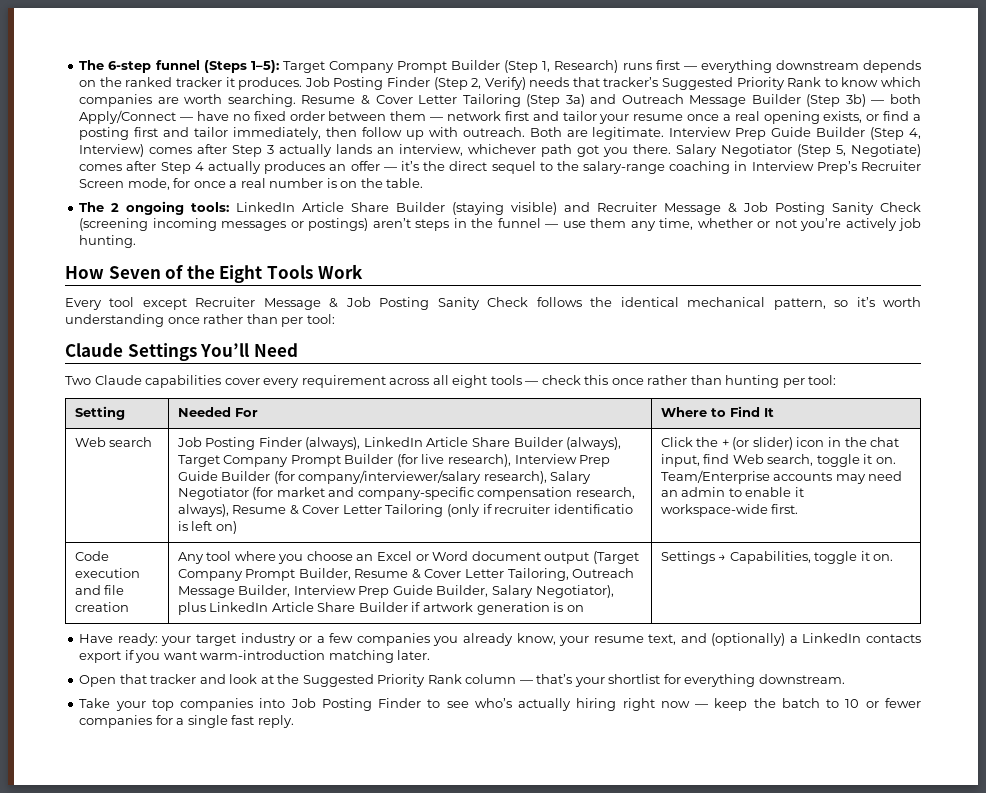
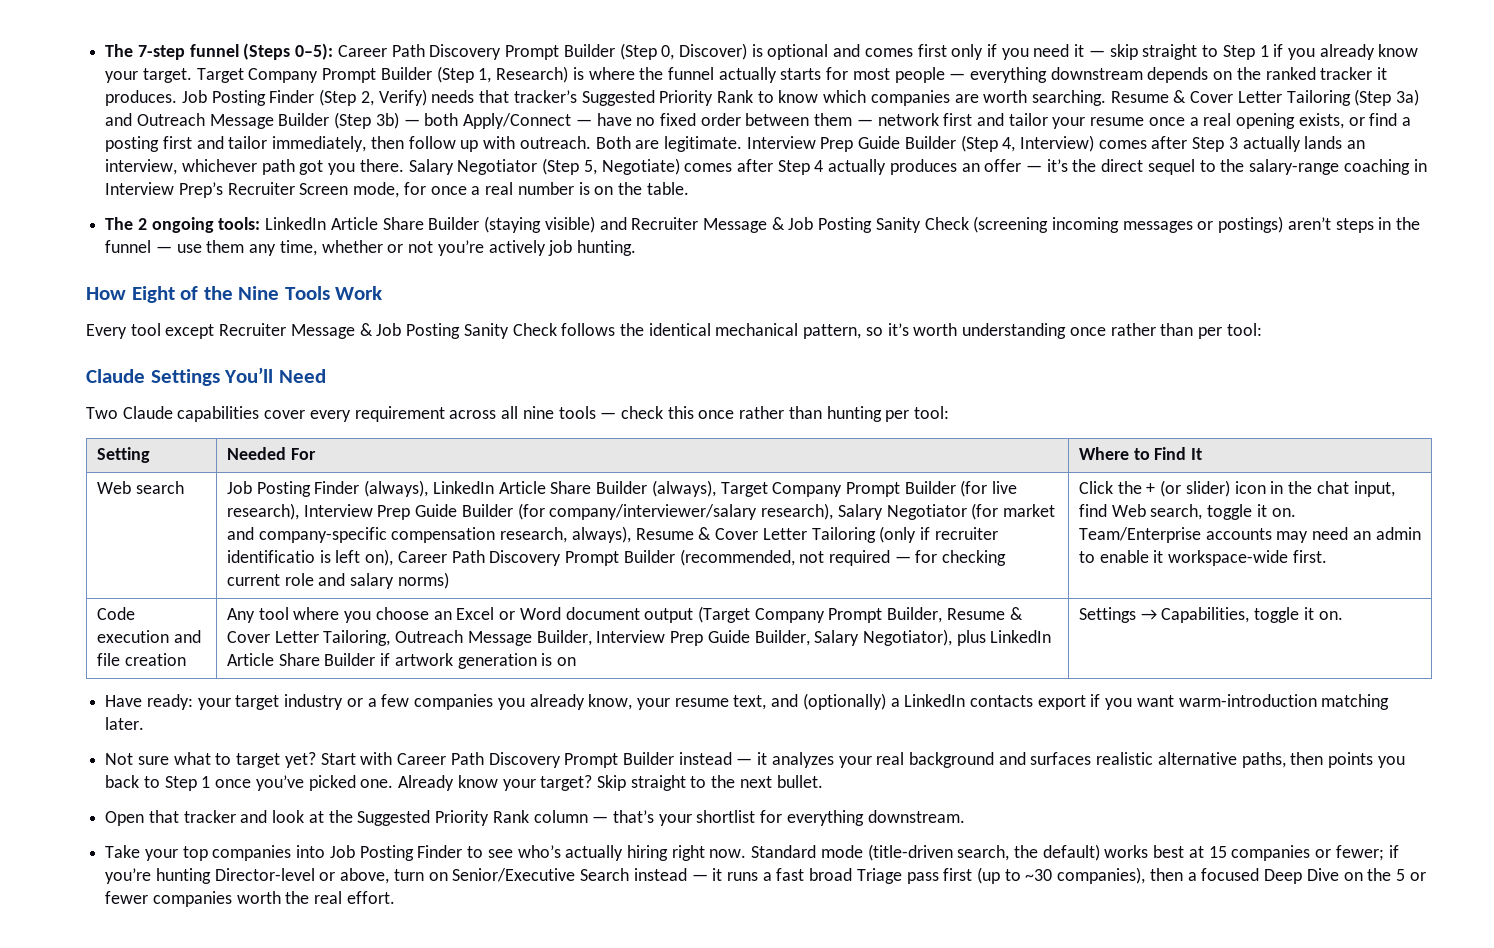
[79,60,152,73] The 6-step -> [105,44,185,60] The 7-step
[250,60,279,73] 1–5): -> [295,43,1419,60] [105,68,192,83] 0–5): Career Path Discovery Prompt Builder (Step 0, Discover) is optional and comes first only if you need it — skip straight to Step 1 if you already know your target.
[622,60,680,70] runs first -> [572,67,945,83] is where the funnel actually starts for most people
[108,266,161,279] Seven -> [131,286,175,303] Eight
[219,265,263,283] Eight -> [238,286,280,300] Nine
[452,375,488,388] eight -> [522,406,554,419] nine
[215,521,237,534] on) -> [365,549,1007,566] [227,572,449,589] on), Career Path Discovery Prompt Builder (recommended, not required — for checking current role and salary norms)
(431, 655) none -> [105,752,1405,768] [105,775,823,791] // Not sure what to target yet? Start with Career Path Discovery Prompt Builder instead — it analyzes your real background and surfaces realistic alternative paths, then points you back to Step 1 once you’ve picked one. Already know your target? Skip straight to the next bullet.
[660,698,921,711] [79,715,294,728] now — keep the batch to 10 or fewer companies for a single fast reply. -> [709,844,1399,861] [105,867,1426,884] [105,891,395,907] now. Standard mode (title-driven search, the default) works best at 15 companies or fewer; if you’re hunting Director-level or above, turn on Senior/Executive Search instead — it runs a fast broad Triage pass first (up to ~30 companies), then a focused Deep Dive on the 5 or fewer companies worth the real effort.

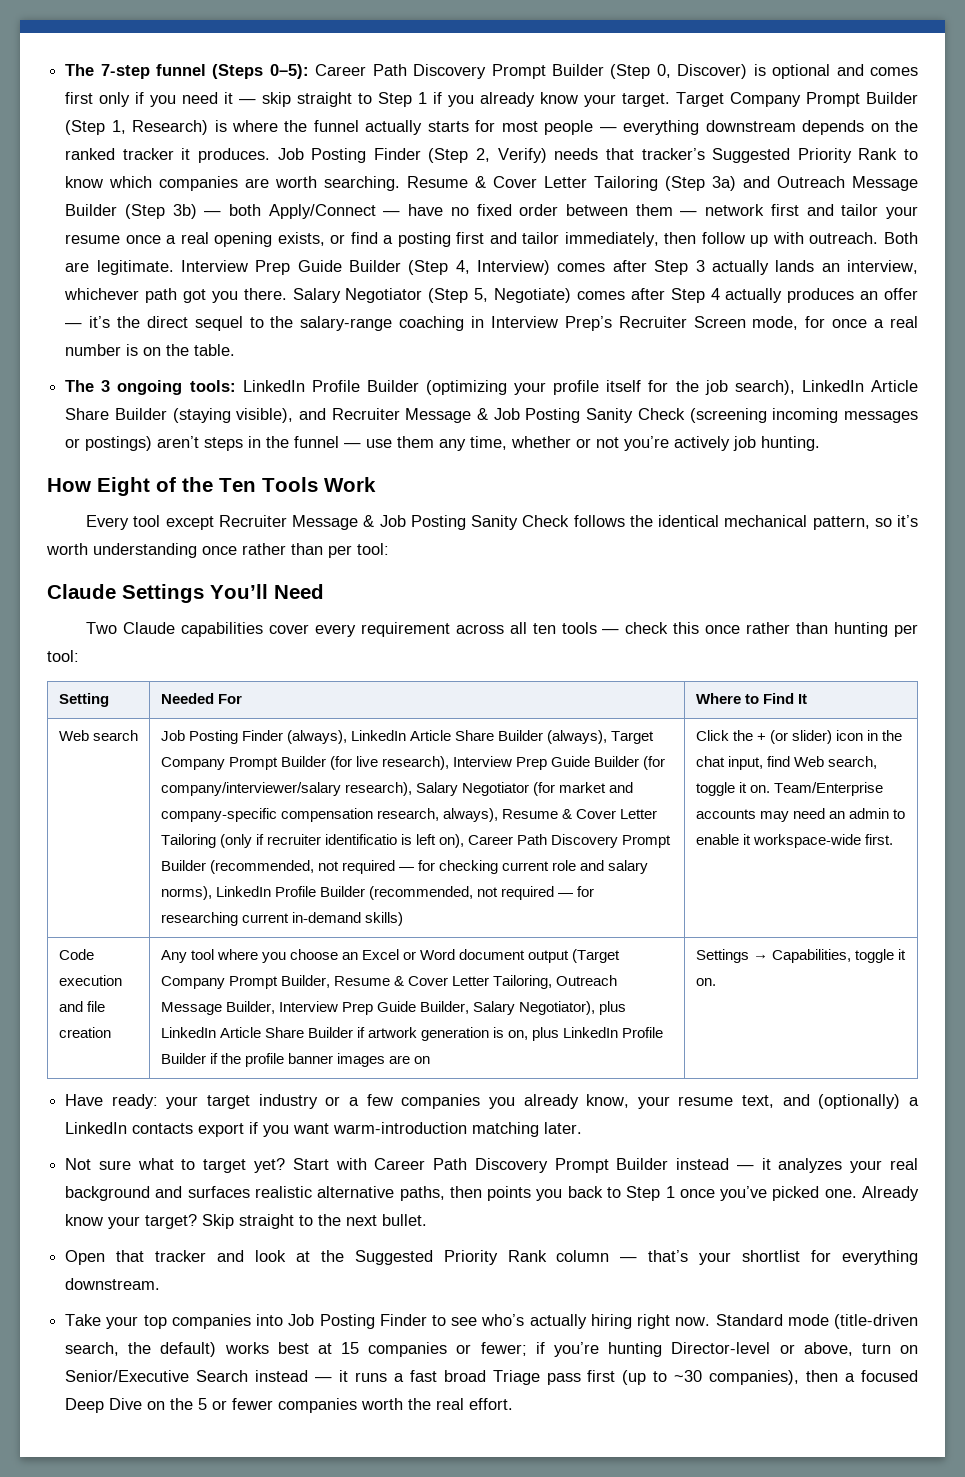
[137,218,147,230] 2 -> [101,380,111,392] 3
(327, 223) none -> [311,380,864,395] Profile Builder (optimizing your profile itself for the job search), LinkedIn
[544,216,595,233] visible) -> [236,408,294,423] visible),
[238,286,280,300] Nine -> [219,478,256,492] Ten
[522,406,554,419] nine -> [532,623,556,634] ten
[397,572,449,589] norms) -> [160,886,595,900] [160,912,403,926] norms), LinkedIn Profile Builder (recommended, not required — for researching current in-demand skills)
(553, 659) none -> [508,1027,664,1041] [160,1053,411,1067] on, plus LinkedIn Profile Builder if the profile banner images are

